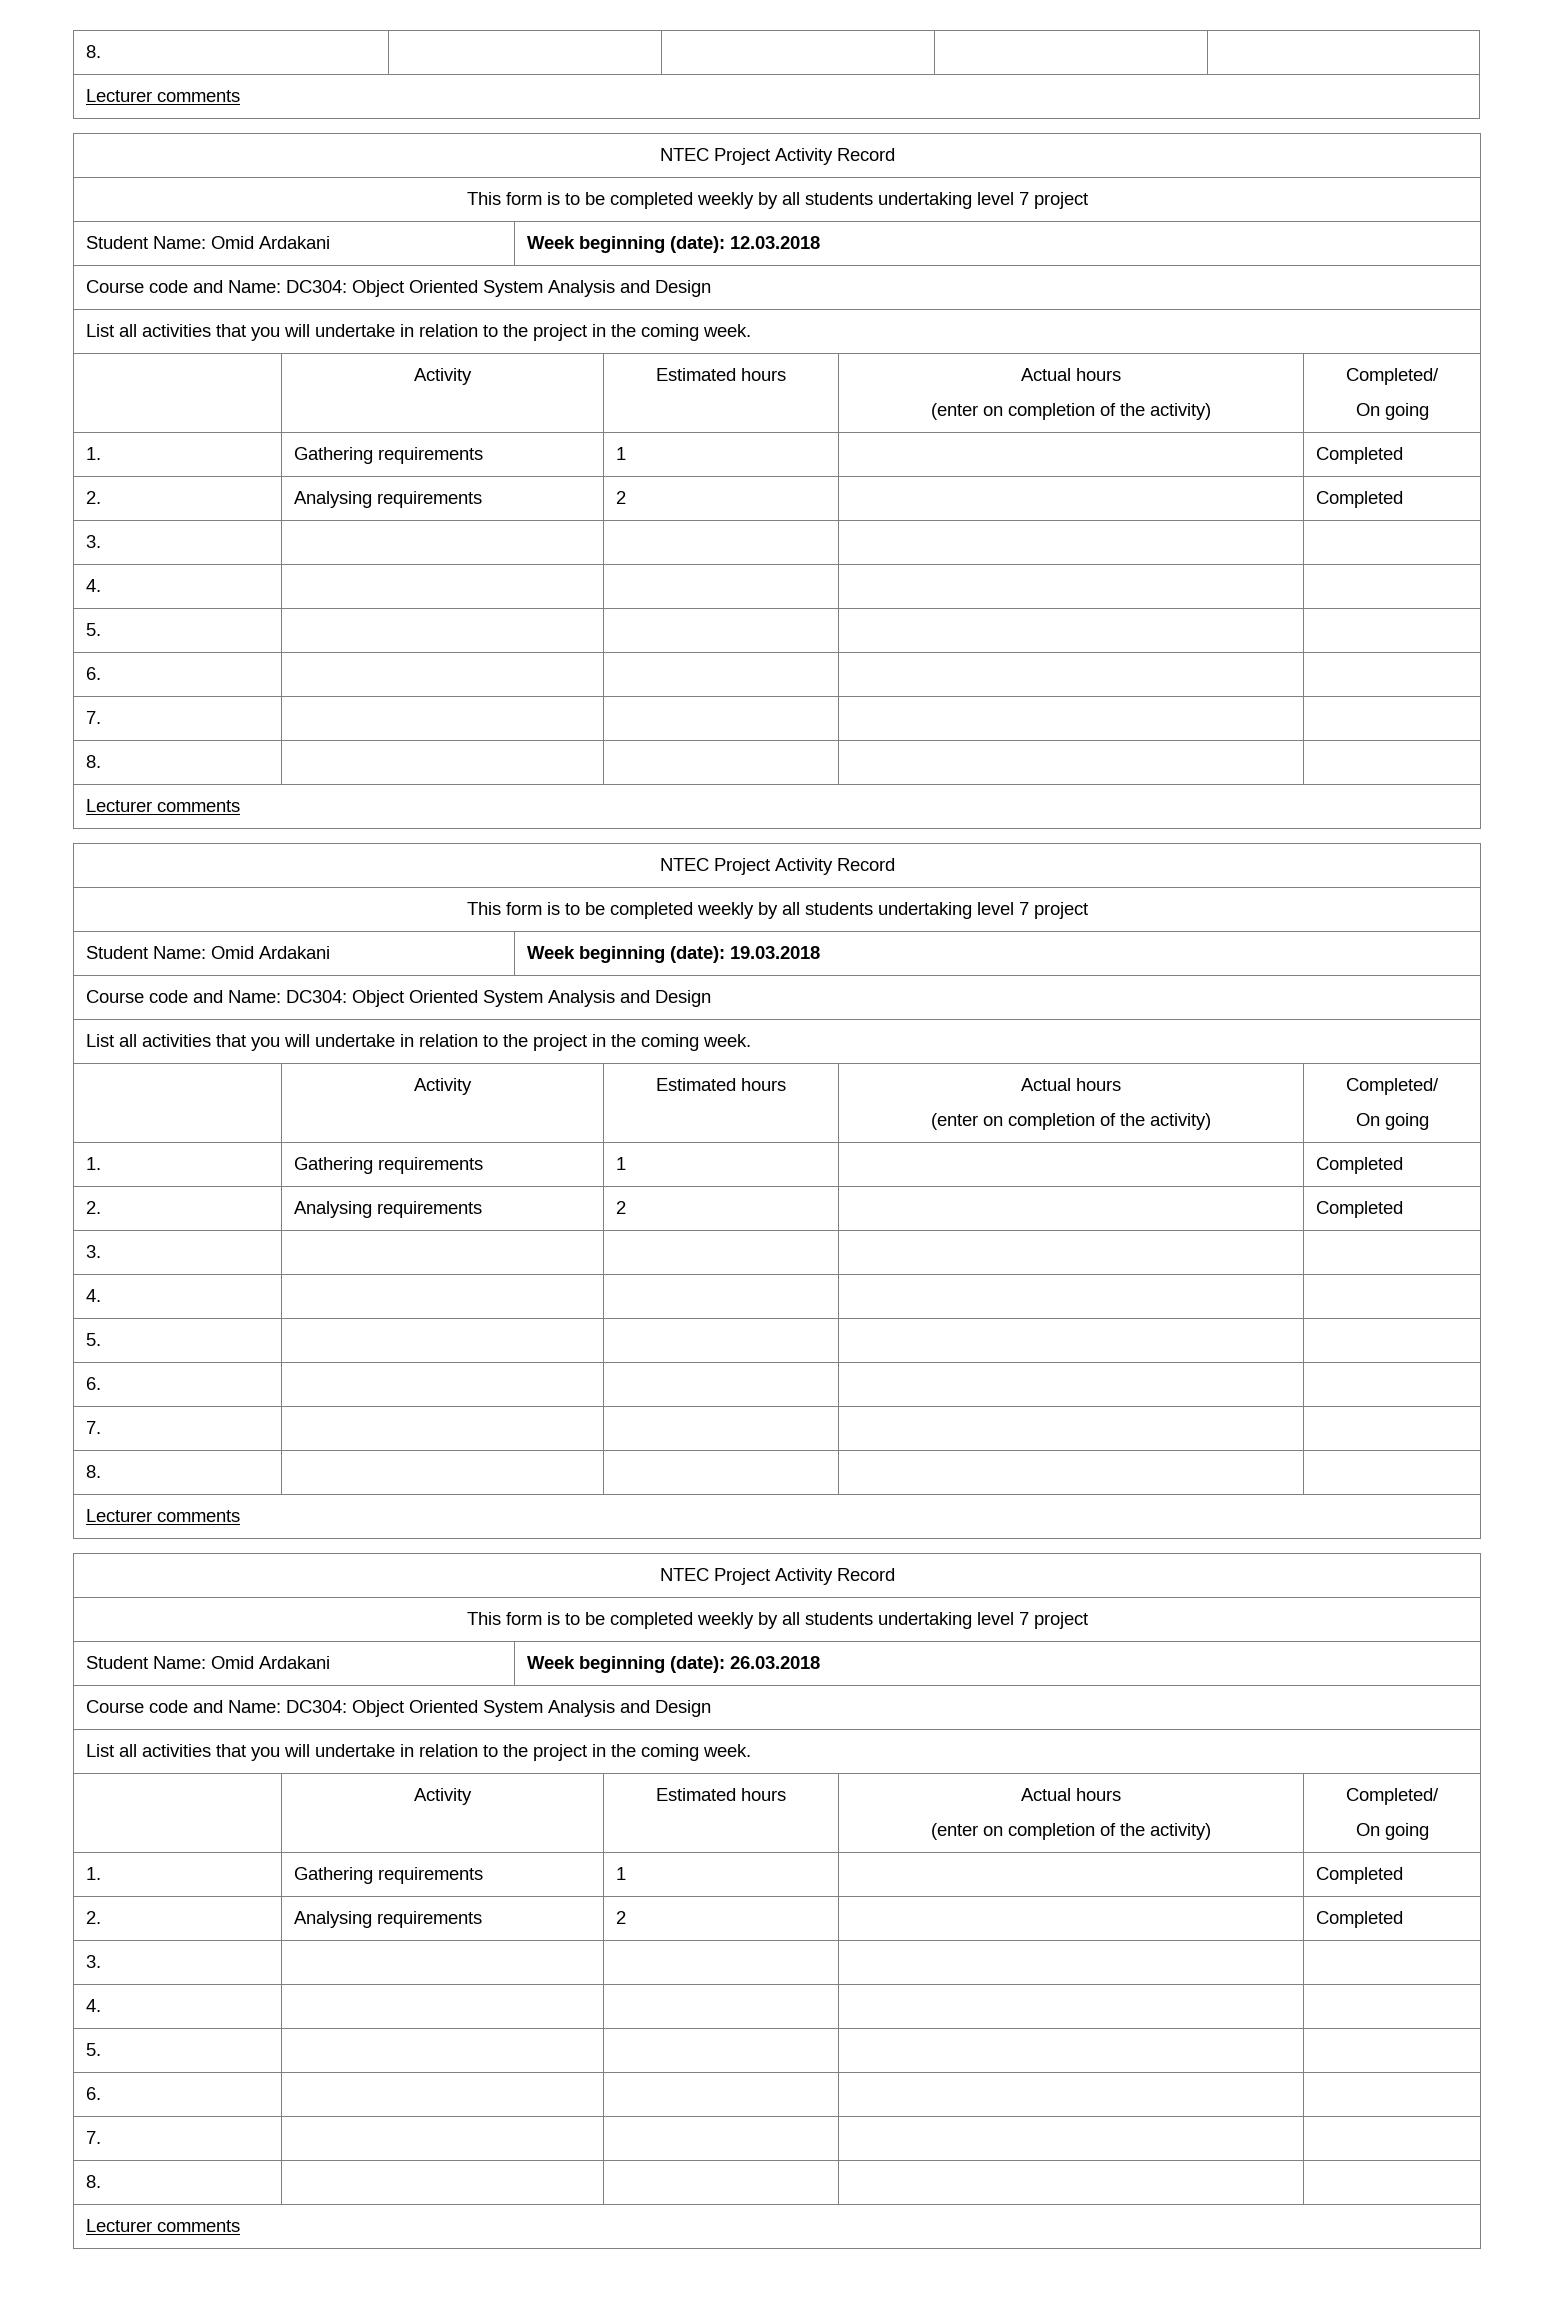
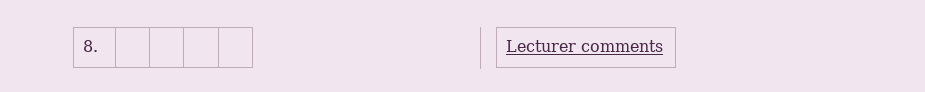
[86,45,102,58] [86,89,241,102] [659,148,895,165] [466,192,1088,209] [86,236,331,249] [527,236,821,253] [86,280,712,297] [86,324,752,341] [414,368,472,385] [656,368,786,381] [1021,368,1121,381] [931,403,1211,420] [1346,368,1439,385] [1355,403,1429,420] [86,447,102,460] [294,447,484,464] [616,447,627,460] [1316,447,1404,464] [86,491,102,504] [294,491,483,508] [616,491,627,504] [1316,491,1404,508] [86,535,102,548] [86,579,102,592] [86,623,102,636] [86,667,102,680] [86,711,102,724] [86,755,102,768] [86,799,241,812] [659,858,895,875] [466,902,1088,919] [86,946,331,959] [527,946,821,963] [86,990,712,1007] [86,1034,752,1051] [414,1078,472,1095] [656,1078,786,1091] [1021,1078,1121,1091] [931,1113,1211,1130] [1346,1078,1439,1095] [1355,1113,1429,1130] [86,1157,102,1170] [294,1157,484,1174] [616,1157,627,1170] [1316,1157,1404,1174] [86,1201,102,1214] [294,1201,483,1218] [616,1201,627,1214] [1316,1201,1404,1218] [86,1245,102,1258] [86,1289,102,1302] [86,1333,102,1346] [86,1377,102,1390] [86,1421,102,1434] [86,1465,102,1478] [86,1509,241,1522] [659,1568,895,1585] [466,1612,1088,1629] [86,1656,331,1669] [527,1656,821,1673] [86,1700,712,1717] [86,1744,752,1761] [414,1788,472,1805] [656,1788,786,1801] [1021,1788,1121,1801] [931,1823,1211,1840] [1346,1788,1439,1805] [1355,1823,1429,1840] [86,1867,102,1880] [294,1867,484,1884] [616,1867,627,1880] [1316,1867,1404,1884] [86,1911,102,1924] [294,1911,483,1928] [616,1911,627,1924] [1316,1911,1404,1928] [86,1955,102,1968] [86,1999,102,2012] [86,2043,102,2056] [86,2087,102,2100] [86,2131,102,2144] [86,2175,102,2188] [86,2219,241,2232] 8. | | | | // Lecturer comments // NTEC Project Activity Record // This form is to be completed weekly by all students undertaking level 7 project // Student Name: Omid Ardakani | Week beginning (date): 12.03.2018 // Course code and Name: DC304: Object Oriented System Analysis and Design // List all activities that you will undertake in relation to the project in the coming week. // | Activity | Estimated hours | Actual hours // (enter on completion of the activity) | Completed/ // On going // 1. | Gathering requirements | 1 | | Completed // 2. | Analysing requirements | 2 | | Completed // 3. | | | | // 4. | | | | // 5. | | | | // 6. | | | | // 7. | | | | // 8. | | | | // Lecturer comments // NTEC Project Activity Record // This form is to be completed weekly by all students undertaking level 7 project // Student Name: Omid Ardakani | Week beginning (date): 19.03.2018 // Course code and Name: DC304: Object Oriented System Analysis and Design // List all activities that you will undertake in relation to the project in the coming week. // | Activity | Estimated hours | Actual hours // (enter on completion of the activity) | Completed/ // On going // 1. | Gathering requirements | 1 | | Completed // 2. | Analysing requirements | 2 | | Completed // 3. | | | | // 4. | | | | // 5. | | | | // 6. | | | | // 7. | | | | // 8. | | | | // Lecturer comments // NTEC Project Activity Record // This form is to be completed weekly by all students undertaking level 7 project // Student Name: Omid Ardakani | Week beginning (date): 26.03.2018 // Course code and Name: DC304: Object Oriented System Analysis and Design // List all activities that you will undertake in relation to the project in the coming week. // | Activity | Estimated hours | Actual hours // (enter on completion of the activity) | Completed/ // On going // 1. | Gathering requirements | 1 | | Completed // 2. | Analysing requirements | 2 | | Completed // 3. | | | | // 4. | | | | // 5. | | | | // 6. | | | | // 7. | | | | // 8. | | | | // Lecturer comments -> [83,40,99,52] [506,40,664,52] 8. | | | | // Lecturer comments

